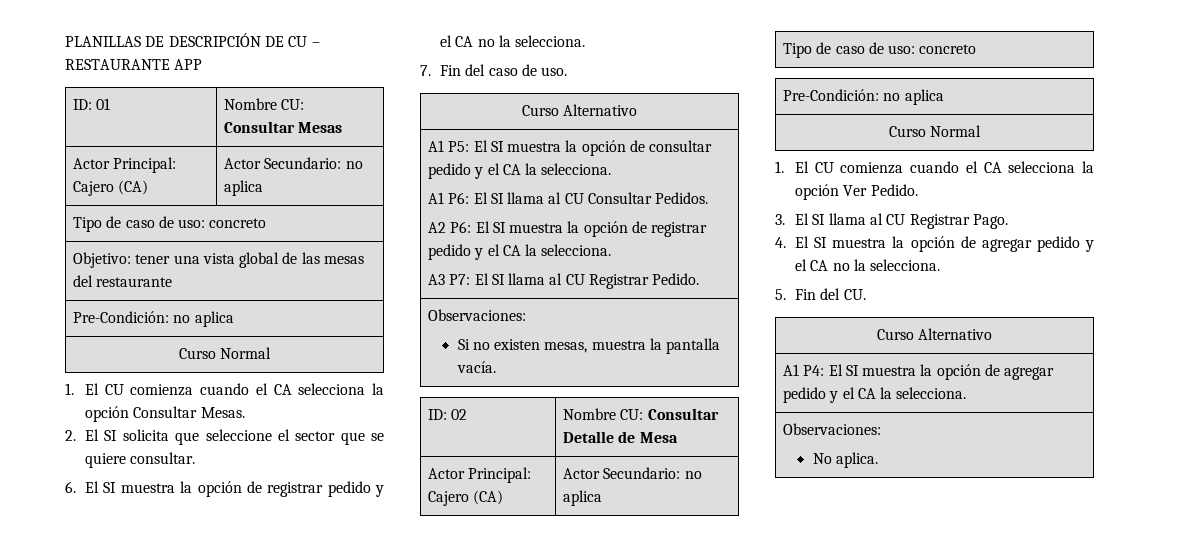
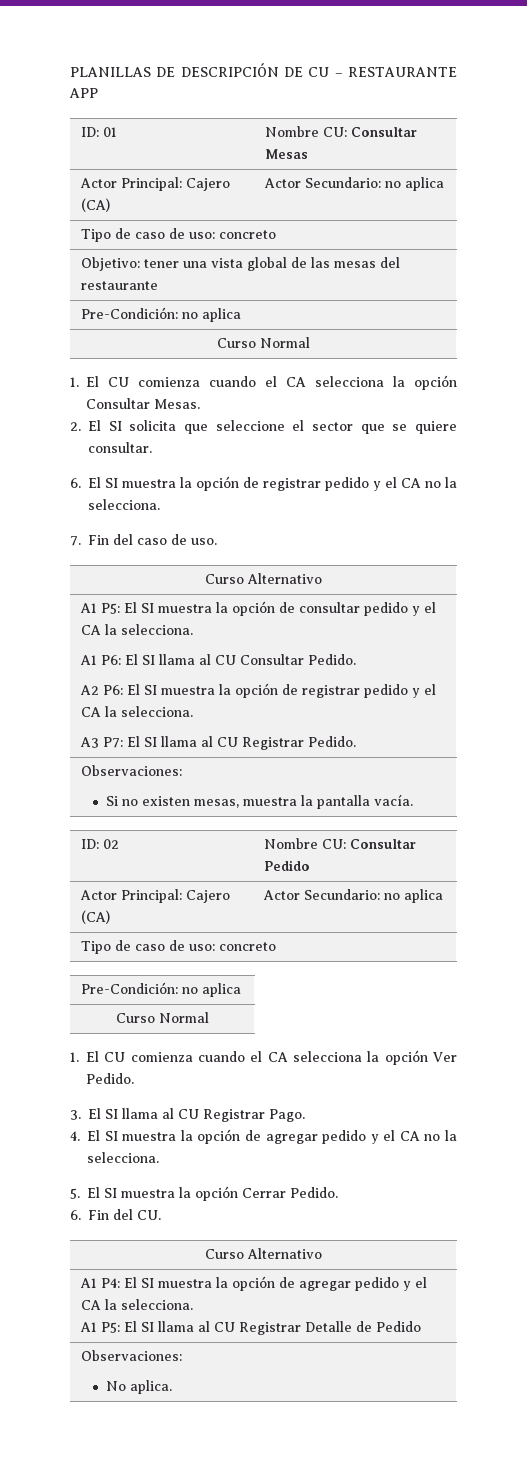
[655,192,709,204] Pedidos. -> [307,654,356,665] Pedido.
[562,431,678,443] Detalle de Mesa -> [263,860,310,871] Pedido
(786, 294) none -> [87,1186,338,1201] [70,1210,81,1220] El SI muestra la opción Cerrar Pedido. // 6.
(967, 393) none -> [79,1321,421,1335] // A1 P5: El SI llama al CU Registrar Detalle de Pedido

